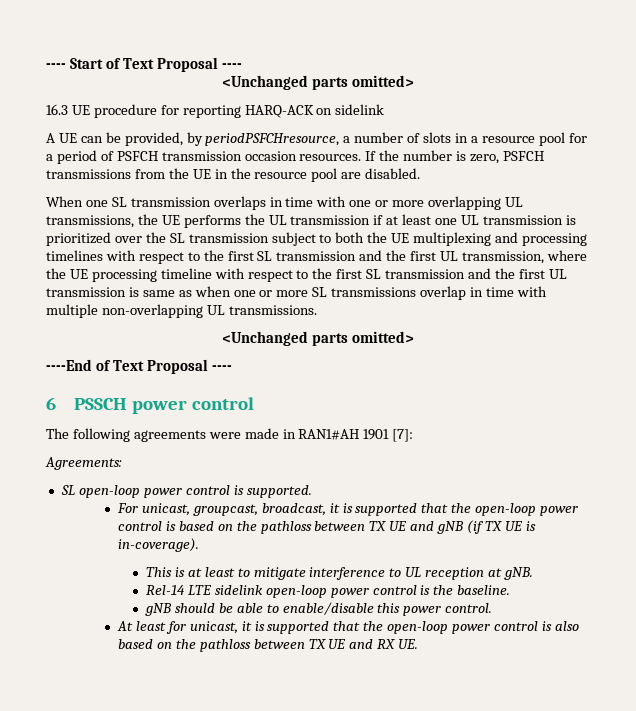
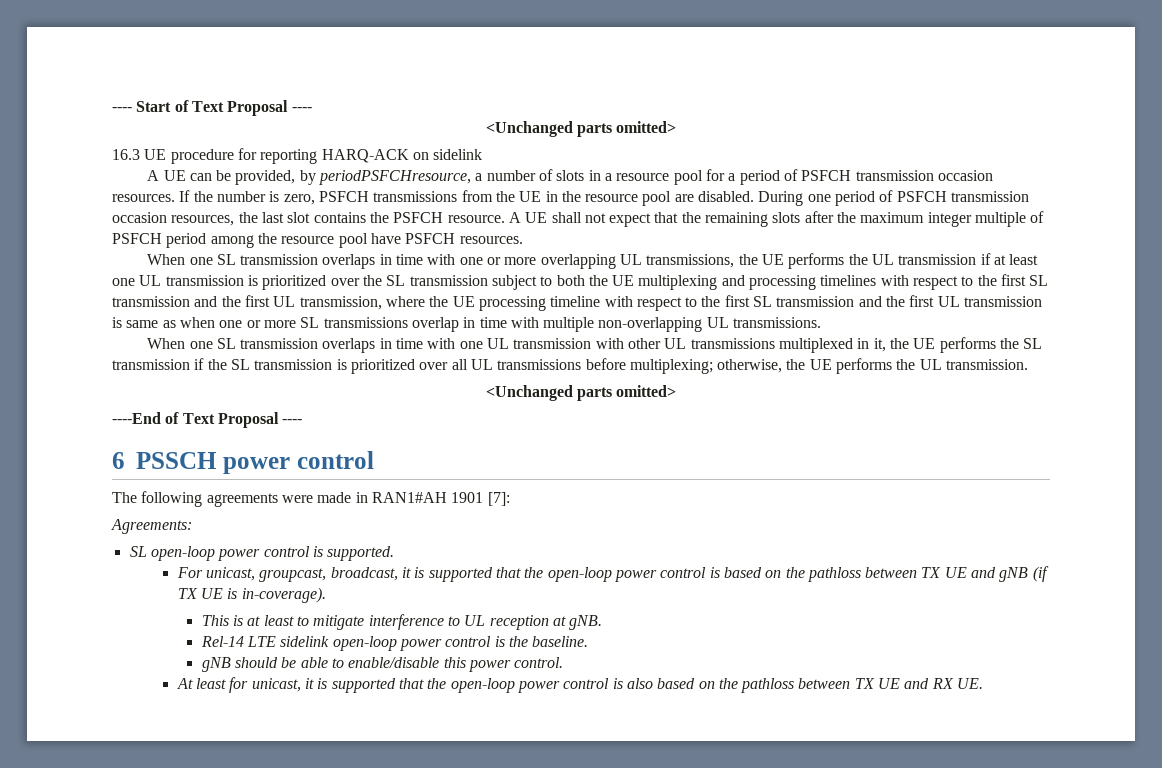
(421, 173) none -> [758,190,1030,206] [112,211,1045,227] [112,233,523,248] During one period of PSFCH transmission occasion resources, the last slot contains the PSFCH resource. A UE shall not expect that the remaining slots after the maximum integer multiple of PSFCH period among the resource pool have PSFCH resources.
(317, 310) none -> [147,337,1043,353] [112,358,1029,374] // When one SL transmission overlaps in time with one UL transmission with other UL transmissions multiplexed in it, the UE performs the SL transmission if the SL transmission is prioritized over all UL transmissions before multiplexing; otherwise, the UE performs the UL transmission.

